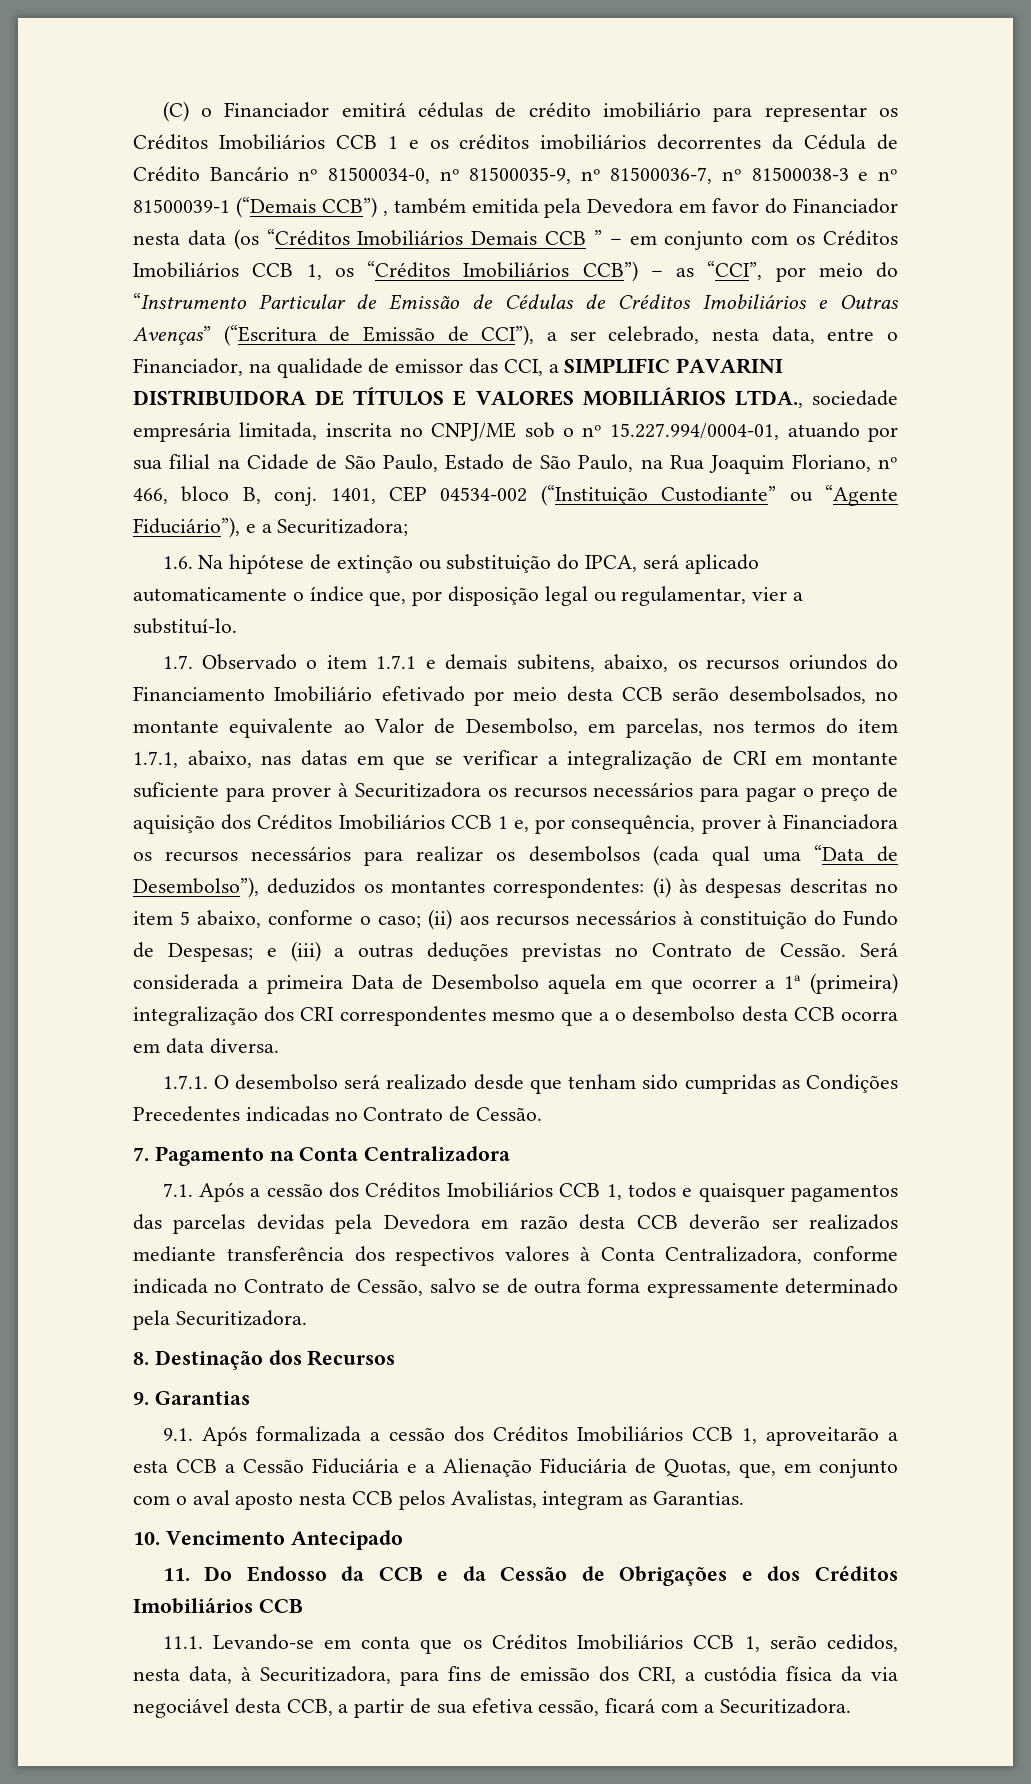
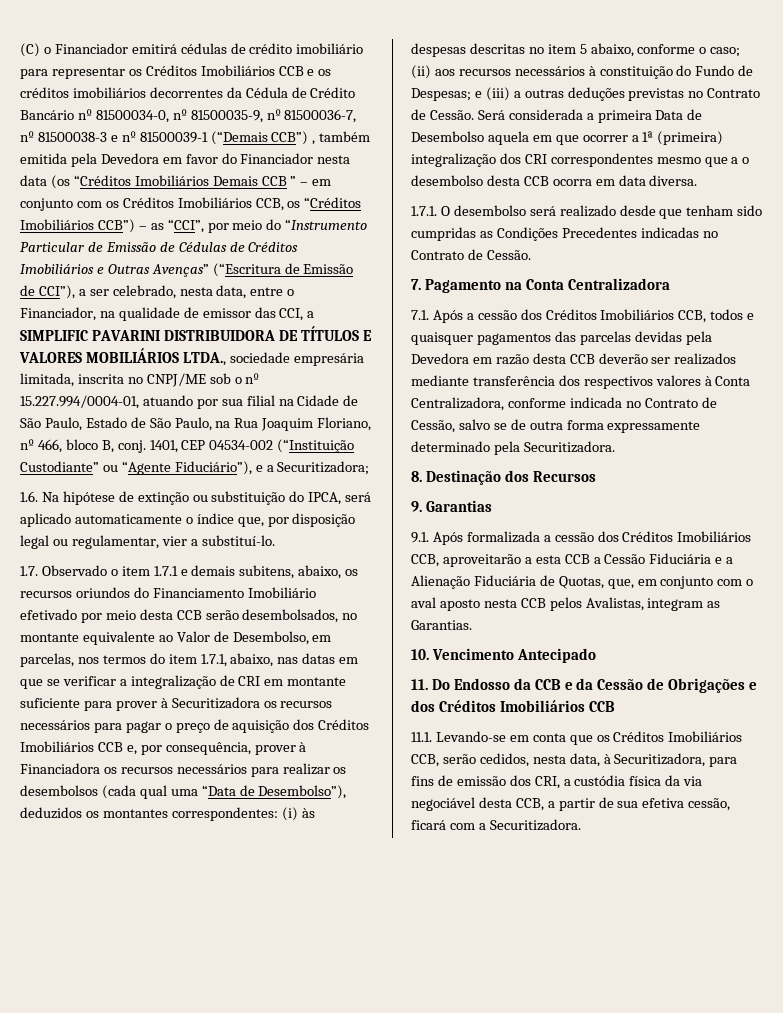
[387,136,398,149] 1 -> (304, 71) none
[252,263,322,280] CCB 1, -> [255,198,284,211] CCB,
[497,816,508,829] 1 -> (123, 747) none
[559,1183,622,1200] CCB 1, -> [678,310,707,323] CCB,
[691,1427,757,1444] CCB 1, -> [411,554,439,567] CCB,
[693,1635,760,1652] CCB 1, -> [411,754,439,767] CCB,

